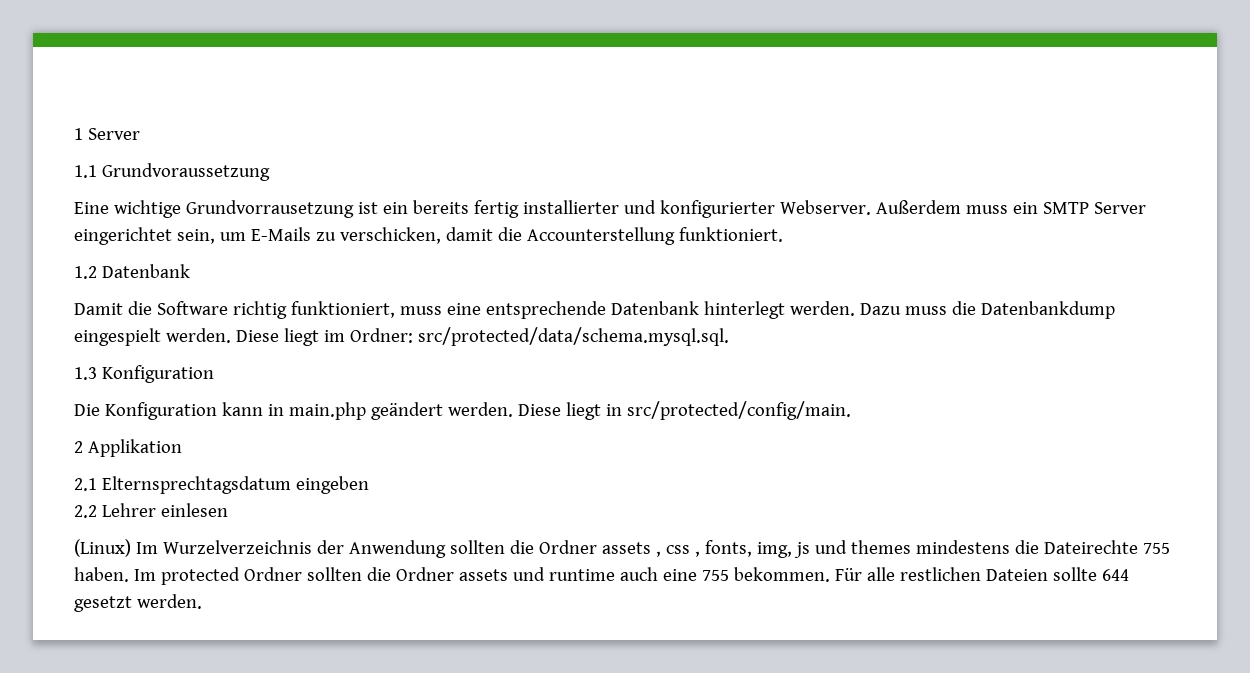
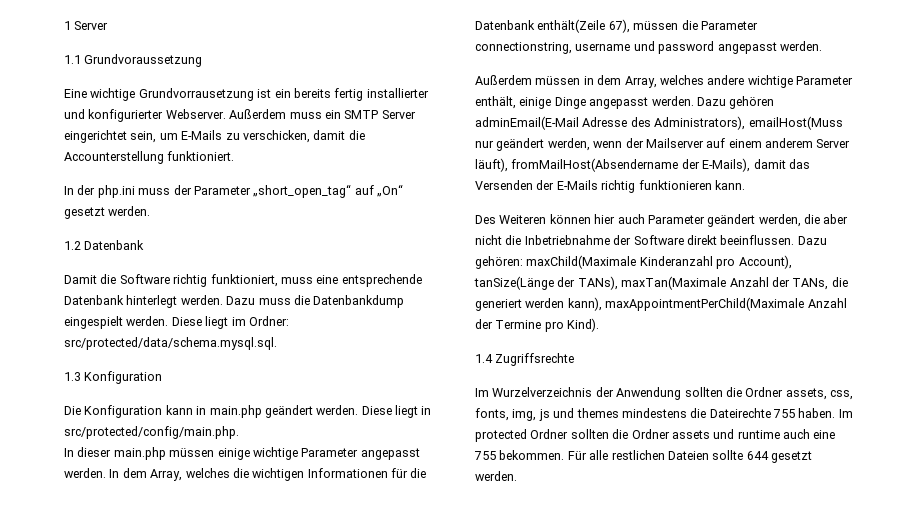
(783, 234) none -> [64,184,403,198] [64,206,151,219] // In der php.ini muss der Parameter „short_open_tag“ auf „On“ gesetzt werden.
[626,401,851,420] [74,439,182,457] [74,476,369,494] [74,503,228,518] [74,539,131,557] src/protected/config/main. // 2 Applikation // 2.1 Elternsprechtagsdatum eingeben // 2.2 Lehrer einlesen // (Linux) -> [64,426,239,439] [64,447,420,460] [64,468,427,481] [475,19,758,33] [475,41,822,54] [475,75,853,88] [475,96,775,109] [475,116,843,130] [475,138,851,151] [475,158,810,172] [475,180,745,193] [475,214,849,227] [475,235,827,245] [475,255,792,269] [474,276,848,290] [475,297,847,311] [475,318,600,332] [475,353,575,366] src/protected/config/main.php. // In dieser main.php müssen einige wichtige Parameter angepasst werden. In dem Array, welches die wichtigen Informationen für die Datenbank enthält(Zeile 67), müssen die Parameter connectionstring, username und password angepasst werden. // Außerdem müssen in dem Array, welches andere wichtige Parameter enthält, einige Dinge angepasst werden. Dazu gehören adminEmail(E-Mail Adresse des Administrators), emailHost(Muss nur geändert werden, wenn der Mailserver auf einem anderem Server läuft), fromMailHost(Absendername der E-Mails), damit das Versenden der E-Mails richtig funktionieren kann. // Des Weiteren können hier auch Parameter geändert werden, die aber nicht die Inbetriebnahme der Software direkt beeinflussen. Dazu gehören: maxChild(Maximale Kinderanzahl pro Account), tanSize(Länge der TANs), maxTan(Maximale Anzahl der TANs, die generiert werden kann), maxAppointmentPerChild(Maximale Anzahl der Termine pro Kind). // 1.4 Zugriffsrechte //
[601,542,700,557] assets , css , -> [785,388,853,400] assets, css,

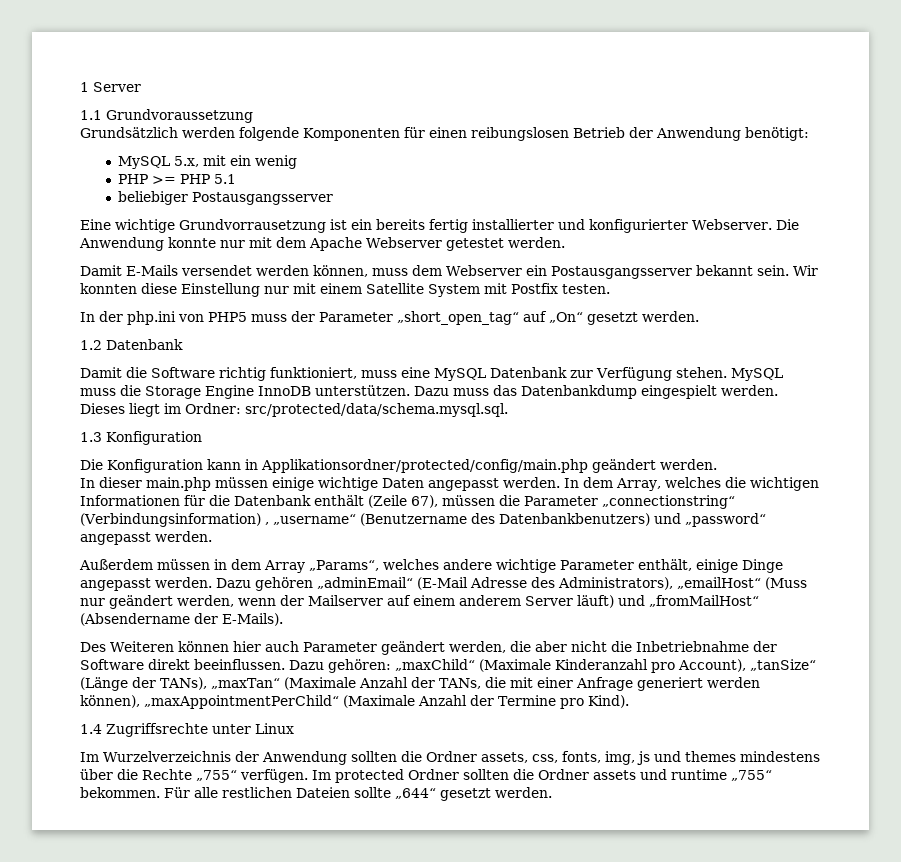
(203, 60) none -> [80,127,809,141] [118,155,298,169] [118,174,237,184] [118,191,334,205] // Grundsätzlich werden folgende Komponenten für einen reibungslosen Betrieb der Anwendung benötigt: // MySQL 5.x, mit ein wenig // PHP >= PHP 5.1 // beliebiger Postausgangsserver
[229,109,416,119] [64,130,365,143] [64,151,235,164] Außerdem muss ein SMTP Server eingerichtet sein, um E-Mails zu verschicken, damit die Accounterstellung funktioniert. -> [775,219,799,230] [79,237,565,251] [80,265,818,279] [80,283,610,297] Die Anwendung konnte nur mit dem Apache Webserver getestet werden. // Damit E-Mails versendet werden können, muss dem Webserver ein Postausgangsserver bekannt sein. Wir konnten diese Einstellung nur mit einem Satellite System mit Postfix testen.
(135, 191) none -> [178,312,247,322] von PHP5
[341,274,422,287] [64,295,223,308] entsprechende Datenbank hinterlegt werden. -> [434,367,783,381] [80,385,410,399] MySQL Datenbank zur Verfügung stehen. MySQL muss die Storage Engine InnoDB unterstützen.
[293,295,310,305] die -> [493,385,517,396] das
[171,317,202,326] Diese -> [80,403,125,414] Dieses
[209,405,262,418] main.php -> [261,459,588,473] Applikationsordner/protected/config/main.php
[361,405,432,418] [64,426,239,439] Diese liegt in src/protected/config/main.php. -> (717, 464) none
[301,448,359,457] Parameter -> [382,478,424,488] Daten
[537,19,606,33] enthält(Zeile -> [314,495,407,508] enthält (Zeile
[475,41,715,54] connectionstring, username und password -> [602,495,735,509] [80,513,766,527] „connectionstring“ (Verbindungsinformation) , „username“ (Benutzername des Datenbankbenutzers) und „password“
[624,76,657,88] Array, -> [264,560,379,573] Array „Params“,
[475,116,579,130] adminEmail(E-Mail -> [317,577,468,590] „adminEmail“ (E-Mail
[748,116,843,130] emailHost(Muss -> [677,577,807,590] „emailHost“ (Muss
[475,158,810,172] [475,180,745,193] läuft), fromMailHost(Absendername der E-Mails), damit das Versenden der E-Mails richtig funktionieren kann. -> [577,595,759,608] [80,613,283,626] läuft) und „fromMailHost“ (Absendername der E-Mails).
[526,255,637,269] maxChild(Maximale -> [395,659,551,672] „maxChild“ (Maximale
[474,276,848,290] [475,297,805,311] tanSize(Länge der TANs), maxTan(Maximale Anzahl der TANs, die generiert werden kann), maxAppointmentPerChild(Maximale -> [750,659,816,671] [80,677,760,691] [80,695,415,709] „tanSize“ (Länge der TANs), „maxTan“ (Maximale Anzahl der TANs, die mit einer Anfrage generiert werden können), „maxAppointmentPerChild“ (Maximale
(575, 359) none -> [212,723,294,734] unter Linux
[690,408,836,418] die Dateirechte 755 haben. -> [80,769,308,783] über die Rechte „755“ verfügen.
[783,429,836,439] [474,451,496,460] auch eine 755 -> [731,770,772,781] „755“
[746,451,769,460] 644 -> [395,788,436,799] „644“

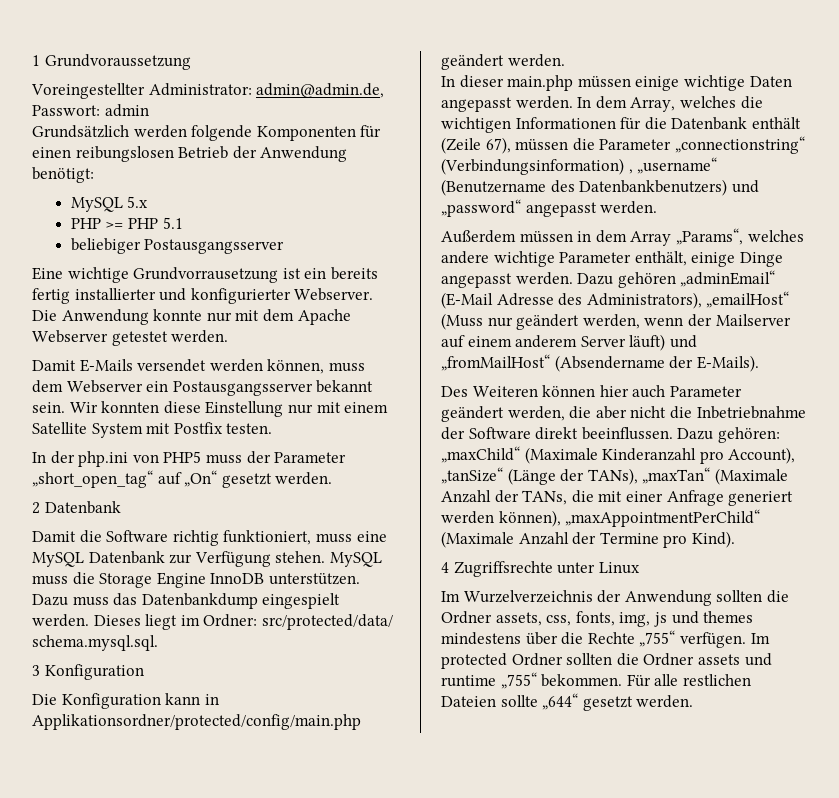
[93,82,141,92] [80,109,253,123] Server // 1.1 Grundvoraussetzung -> [44,54,191,70] [31,83,385,99] [32,104,149,117] Grundvoraussetzung // Voreingestellter Administrator: admin@admin.de, Passwort: admin
[174,155,298,169] 5.x, mit ein wenig -> [127,196,149,208] 5.x
[80,340,102,350] 1.2 -> [32,502,40,514] 2
[245,403,508,417] [80,432,102,442] src/protected/data/schema.mysql.sql. // 1.3 -> [261,614,393,630] [32,635,158,651] [32,665,40,676] src/protected/data/ schema.mysql.sql. // 3
[80,724,102,734] 1.4 -> [441,562,449,573] 4

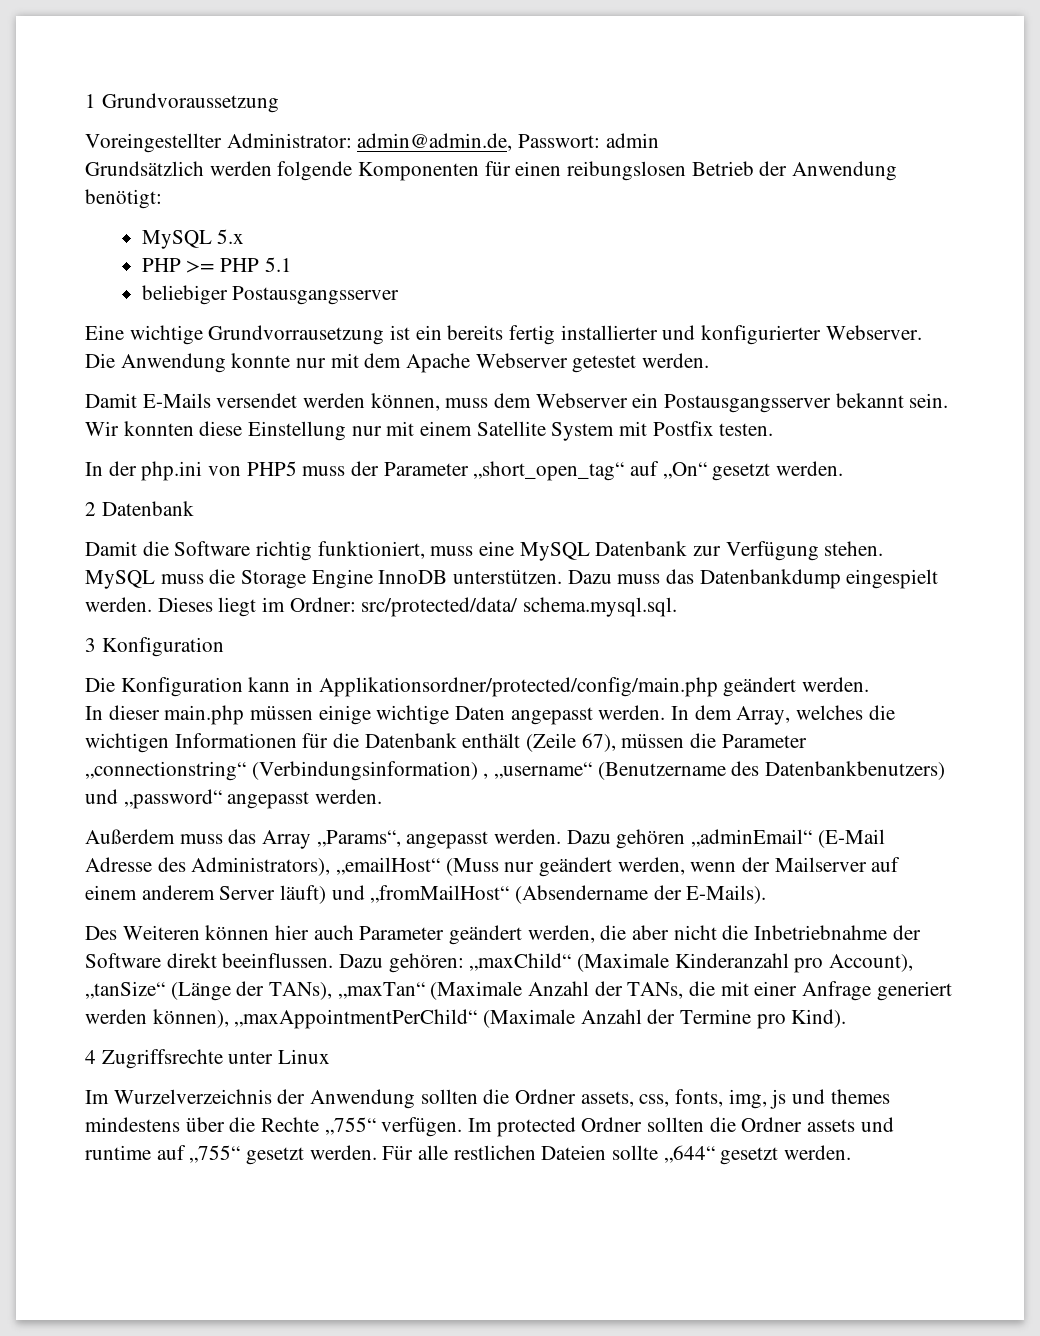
[519,228,804,246] [441,251,783,267] müssen in dem Array „Params“, welches andere wichtige Parameter enthält, einige Dinge -> [179,829,401,849] muss das Array „Params“,
[500,672,623,689] „755“ bekommen. -> [156,1145,377,1165] auf „755“ gesetzt werden.

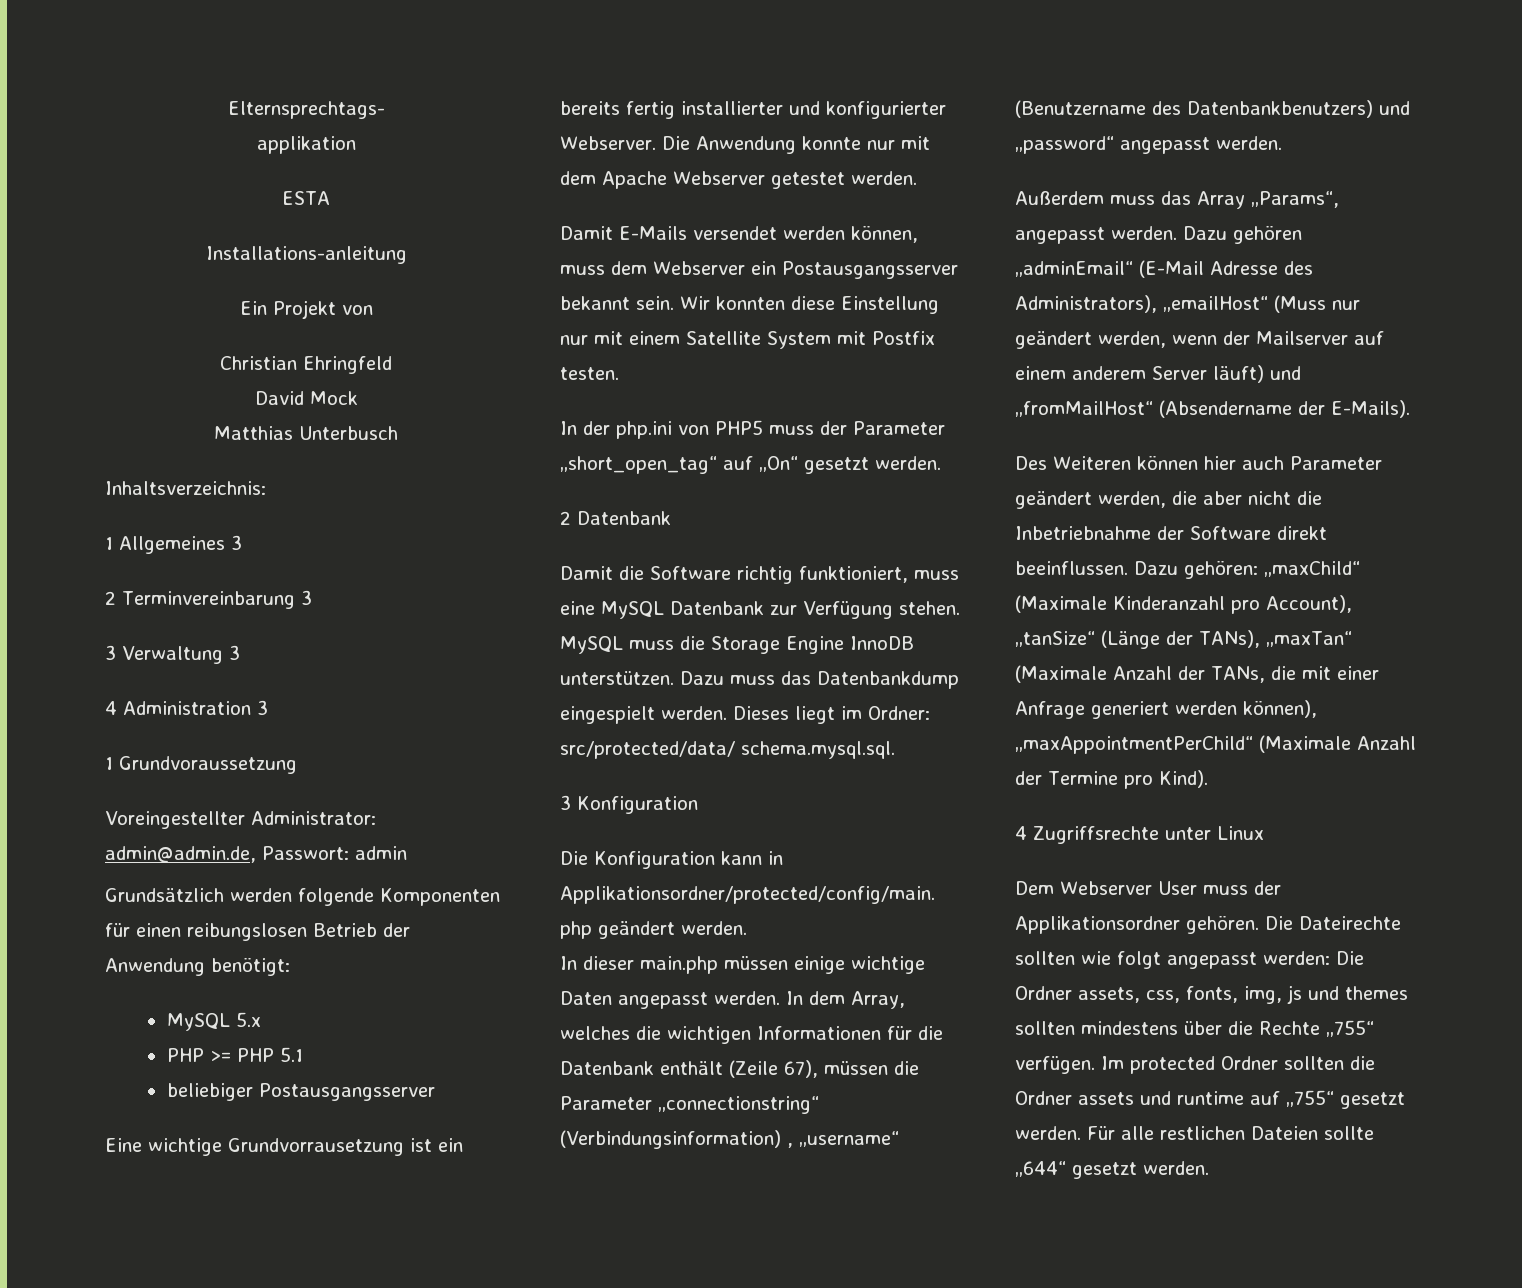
(85, 101) none -> [227,101,385,119] [256,136,356,154] [282,191,331,205] [205,246,407,264] [239,300,373,319] [220,356,392,374] [254,391,358,405] [214,426,398,440] [105,481,266,495] [105,535,242,554] [105,590,312,609] [105,645,240,664] [105,700,268,715] Elternsprechtags- // applikation // ESTA // Installations-anleitung // Ein Projekt von // Christian Ehringfeld // David Mock // Matthias Unterbusch // Inhaltsverzeichnis: // 1 Allgemeines 3 // 2 Terminvereinbarung 3 // 3 Verwaltung 3 // 4 Administration 3 //
[85,1089,510,1109] Im Wurzelverzeichnis der Anwendung sollten die -> [1015,881,1281,895] [1015,915,1401,934] [1015,951,1364,969] Dem Webserver User muss der Applikationsordner gehören. Die Dateirechte sollten wie folgt angepasst werden: Die
(890, 1096) none -> [1015,1021,1075,1035] sollten

